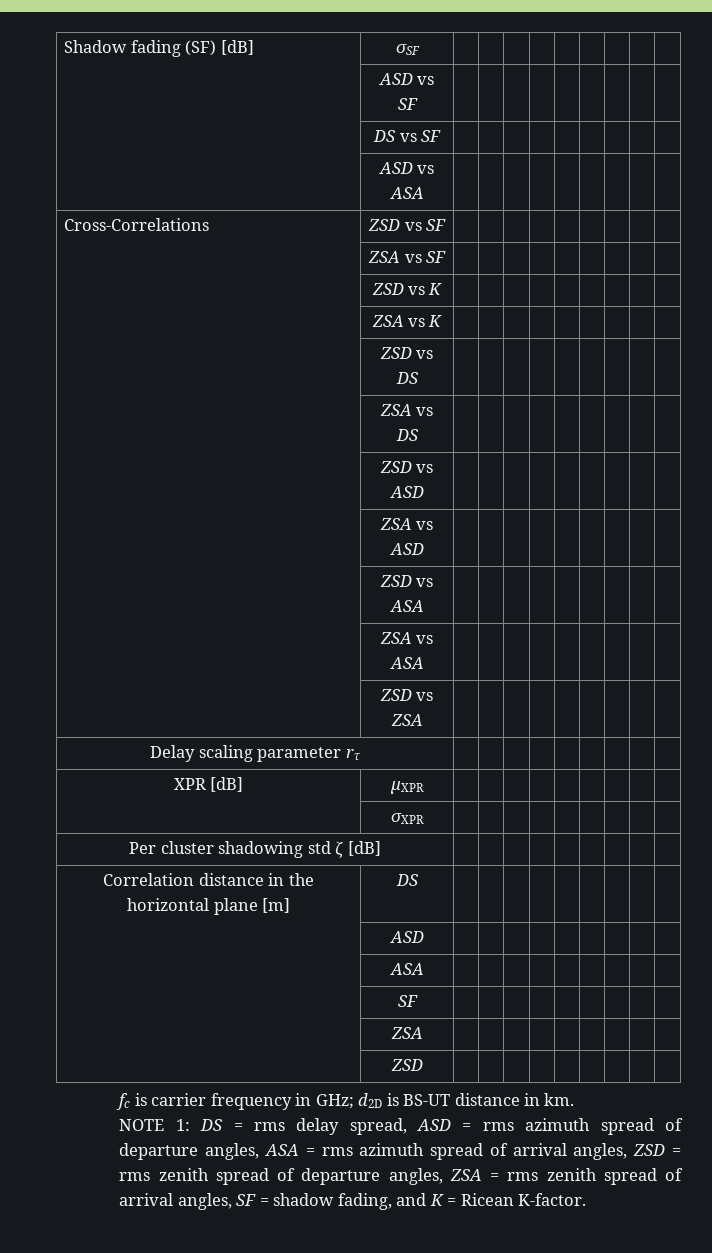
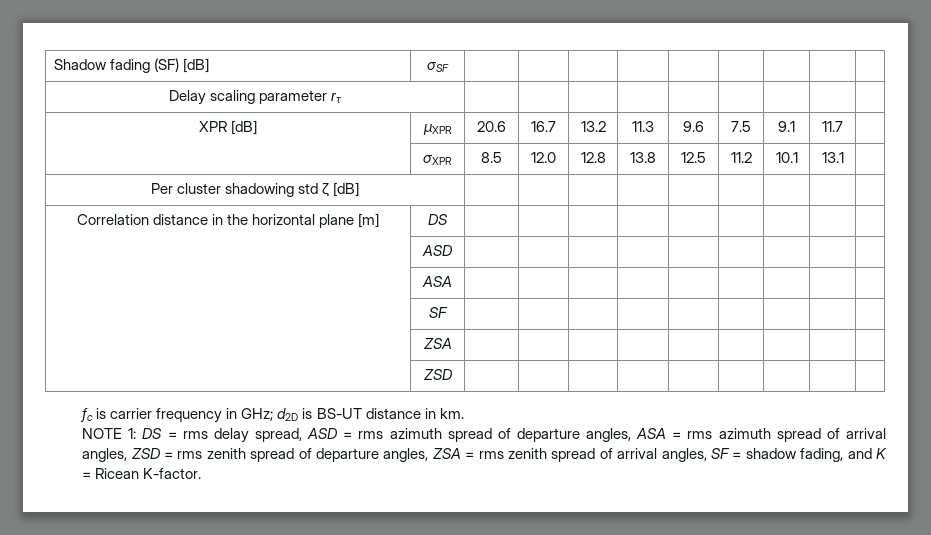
[378,73,435,85] [397,98,418,110] [373,130,441,142] [378,162,435,174] [389,187,424,199] [64,218,210,231] [368,219,446,231] [368,251,446,263] [371,283,443,295] [371,315,443,327] [379,347,434,359] [395,372,419,384] [379,404,434,416] [395,429,419,441] [379,461,434,473] [389,486,424,498] [379,518,434,530] [389,543,424,555] [379,575,434,587] [389,600,424,612] [379,632,434,644] [389,657,424,669] [379,689,434,701] [390,714,423,726] // | ASD vs SF | | | | | | | | | // | DS vs SF | | | | | | | | | // | ASD vs ASA | | | | | | | | | // Cross-Correlations | ZSD vs SF | | | | | | | | | // | ZSA vs SF | | | | | | | | | // | ZSD vs K | | | | | | | | | // | ZSA vs K | | | | | | | | | // | ZSD vs DS | | | | | | | | | // | ZSA vs DS | | | | | | | | | // | ZSD vs ASD | | | | | | | | | // | ZSA vs ASD | | | | | | | | | // | ZSD vs ASA | | | | | | | | | // | ZSA vs ASA | | | | | | | | | // | ZSD vs ZSA | | | | | | | | | -> (449, 67) none
[390,813,424,824] | | | | | | | | // | σXPR | | | | | | | | -> [477,121,506,132] [531,121,556,132] [580,121,606,132] [632,121,654,132] [683,121,704,132] [731,121,751,132] [778,121,795,132] [822,121,843,132] [423,155,452,165] [481,152,502,163] [531,152,556,163] [580,152,606,163] [630,152,656,163] [681,152,706,163] [730,152,752,163] [775,152,798,163] [821,152,844,163] 20.6 | 16.7 | 13.2 | 11.3 | 9.6 | 7.5 | 9.1 | 11.7 | // | σXPR | 8.5 | 12.0 | 12.8 | 13.8 | 12.5 | 11.2 | 10.1 | 13.1

